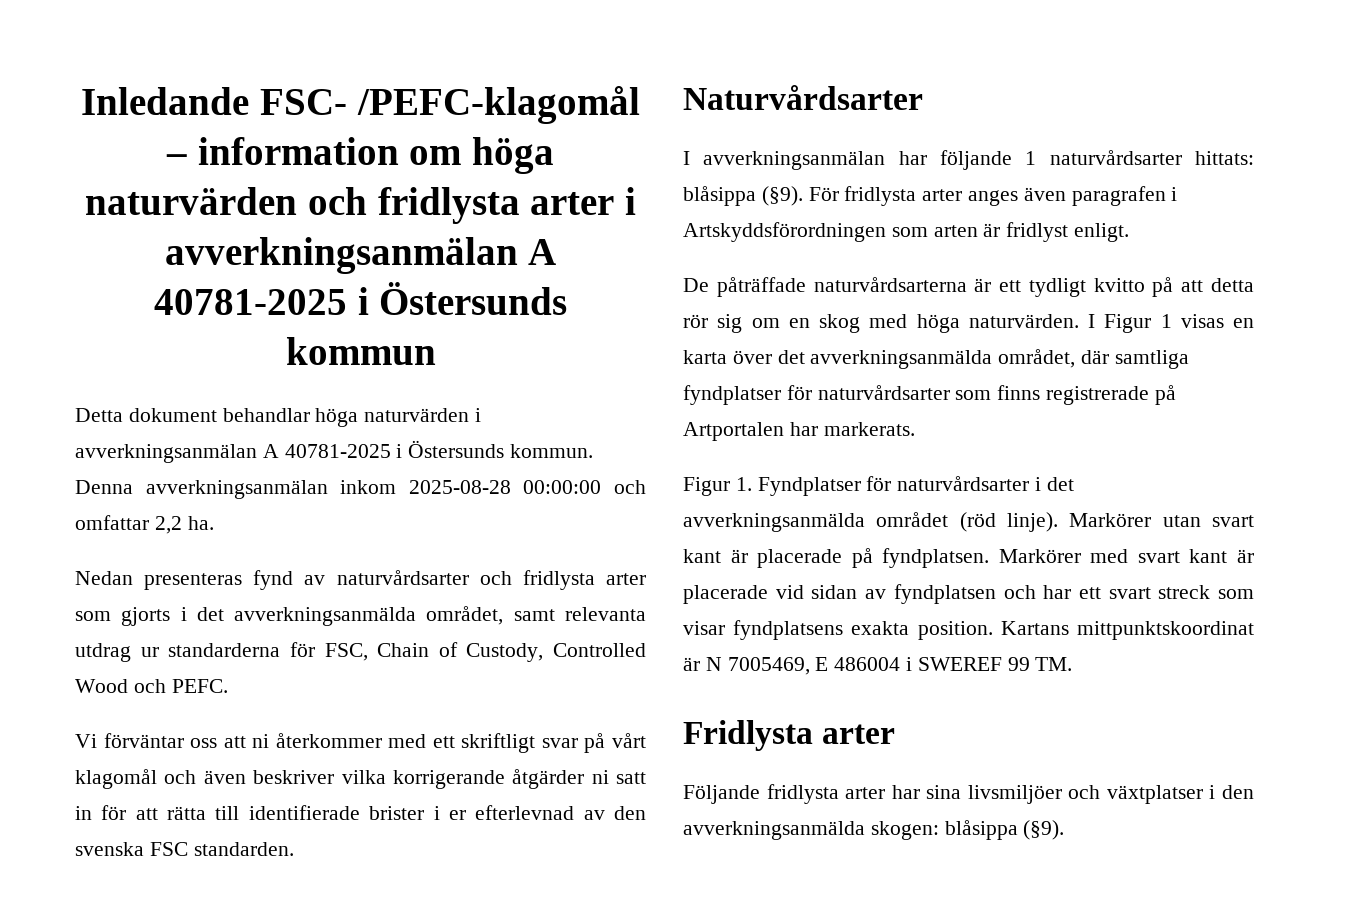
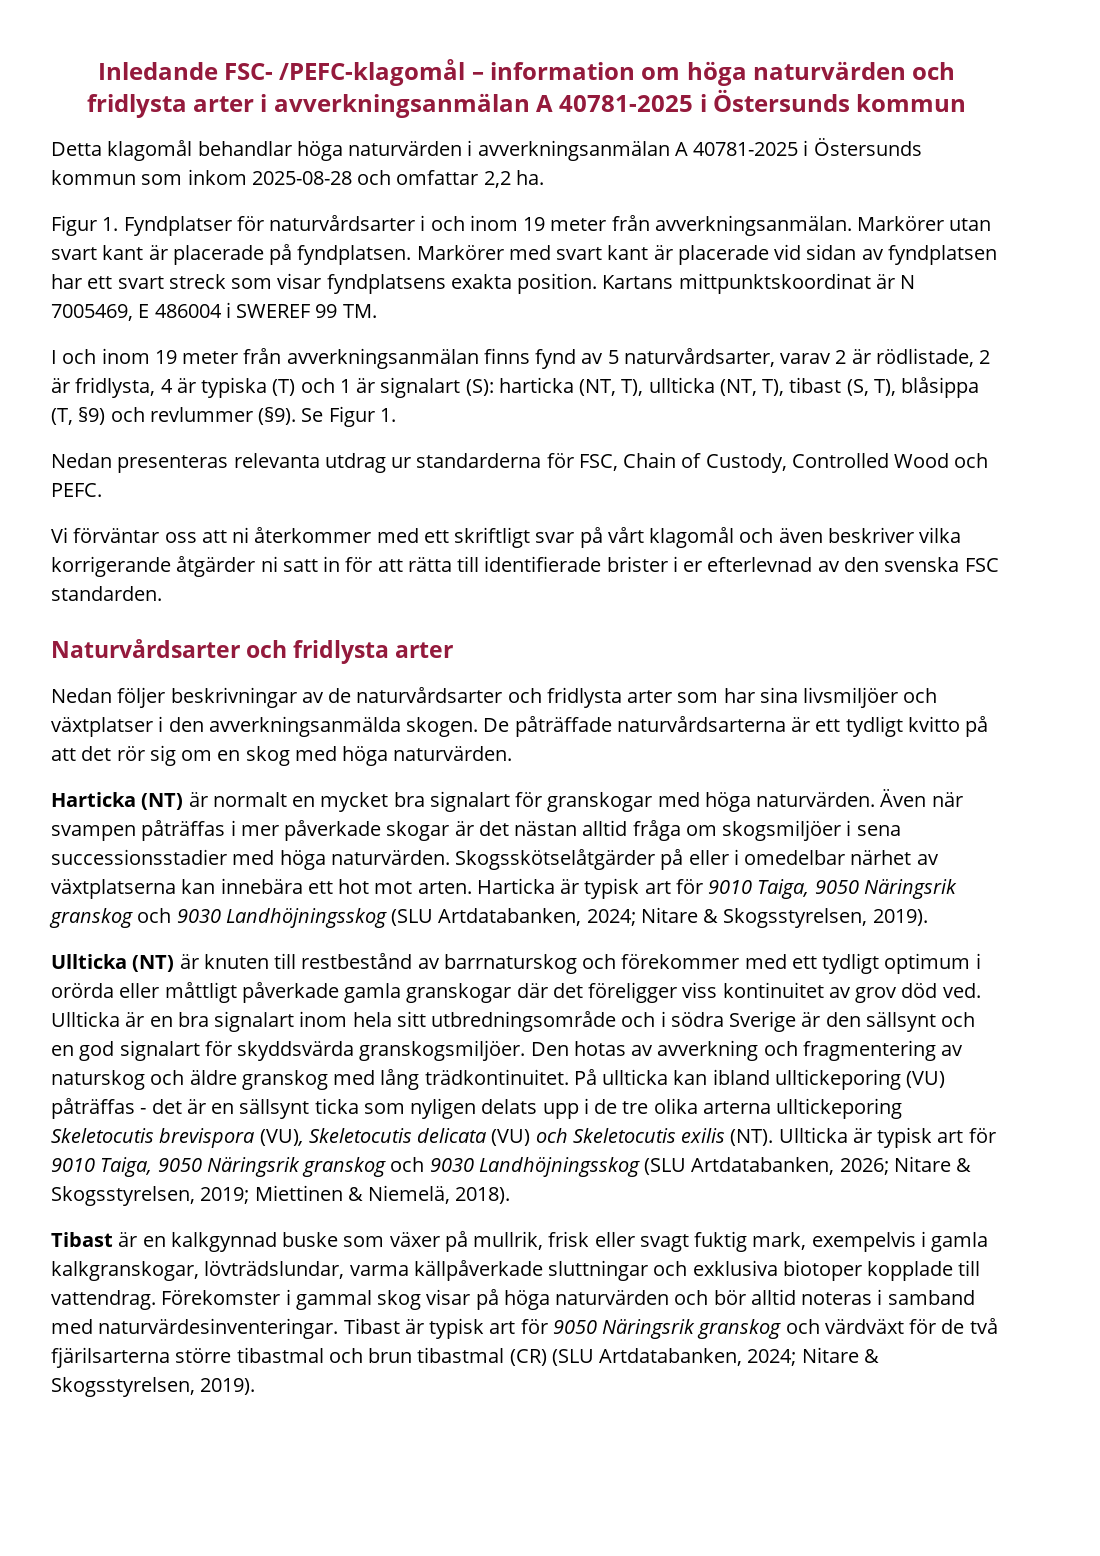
[128,408,217,422] dokument -> [107,140,193,161] klagomål
[510,444,594,458] [75,480,328,499] kommun. Denna avverkningsanmälan -> [51,170,183,185] kommun som
[523,480,602,494] 00:00:00 -> (352, 178) none
[75,570,646,590] [75,606,555,626] Nedan presenteras fynd av naturvårdsarter och fridlysta arter som gjorts i det avverkningsanmälda området, samt -> [51,215,992,236] [51,244,997,265] [51,273,916,294] [51,302,377,321] [51,348,991,369] [51,377,980,398] [51,406,396,427] [51,453,229,473] Figur 1. Fyndplatser för naturvårdsarter i och inom 19 meter från avverkningsanmälan. Markörer utan svart kant är placerade på fyndplatsen. Markörer med svart kant är placerade vid sidan av fyndplatsen har ett svart streck som visar fyndplatsens exakta position. Kartans mittpunktskoordinat är N 7005469, E 486004 i SWEREF 99 TM. // I och inom 19 meter från avverkningsanmälan finns fynd av 5 naturvårdsarter, varav 2 är rödlistade, 2 är fridlysta, 4 är typiska (T) och 1 är signalart (S): harticka (NT, T), ullticka (NT, T), tibast (S, T), blåsippa (T, §9) och revlummer (§9). Se Figur 1. // Nedan presenteras
[683,150,1254,170] [683,186,1178,206] [683,222,1130,242] // I avverkningsanmälan har följande 1 naturvårdsarter hittats: blåsippa (§9). För fridlysta arter anges även paragrafen i Artskyddsförordningen som arten är fridlyst enligt. // -> [246,640,454,664] [51,687,938,708] [51,716,479,737] och fridlysta arter // Nedan följer beskrivningar av de naturvårdsarter och fridlysta arter som har sina livsmiljöer och växtplatser i den avverkningsanmälda skogen.
[1211,278,1254,292] detta -> [81,746,112,761] det
[1088,314,1254,333] [683,349,1189,369] [683,385,1176,405] [683,422,915,441] [683,476,1074,496] [683,512,1254,532] [683,548,1254,568] [683,584,1254,604] [683,620,1254,640] [683,657,1073,675] [683,720,896,751] [683,784,1254,804] [683,820,1065,840] I Figur 1 visas en karta över det avverkningsanmälda området, där samtliga fyndplatser för naturvårdsarter som finns registrerade på Artportalen har markerats. // Figur 1. Fyndplatser för naturvårdsarter i det avverkningsanmälda området (röd linje). Markörer utan svart kant är placerade på fyndplatsen. Markörer med svart kant är placerade vid sidan av fyndplatsen och har ett svart streck som visar fyndplatsens exakta position. Kartans mittpunktskoordinat är N 7005469, E 486004 i SWEREF 99 TM. // Fridlysta arter // Följande fridlysta arter har sina livsmiljöer och växtplatser i den avverkningsanmälda skogen: blåsippa (§9). -> [51,789,963,812] [51,820,901,841] [51,849,939,870] [51,878,957,899] [49,907,928,928] [51,953,981,974] [51,982,981,1003] [51,1011,976,1032] [51,1040,964,1061] [51,1069,946,1090] [51,1098,903,1119] [51,1127,996,1148] [51,1156,972,1177] [51,1185,511,1206] [51,1231,989,1252] [51,1260,981,1281] [51,1289,975,1310] [51,1318,998,1339] [51,1347,879,1368] [51,1377,256,1397] // Harticka (NT) är normalt en mycket bra signalart för granskogar med höga naturvärden. Även när svampen påträffas i mer påverkade skogar är det nästan alltid fråga om skogsmiljöer i sena successionsstadier med höga naturvärden. Skogsskötselåtgärder på eller i omedelbar närhet av växtplatserna kan innebära ett hot mot arten. Harticka är typisk art för 9010 Taiga, 9050 Näringsrik granskog och 9030 Landhöjningsskog (SLU Artdatabanken, 2024; Nitare & Skogsstyrelsen, 2019). // Ullticka (NT) är knuten till restbestånd av barrnaturskog och förekommer med ett tydligt optimum i orörda eller måttligt påverkade gamla granskogar där det föreligger viss kontinuitet av grov död ved. Ullticka är en bra signalart inom hela sitt utbredningsområde och i södra Sverige är den sällsynt och en god signalart för skyddsvärda granskogsmiljöer. Den hotas av avverkning och fragmentering av naturskog och äldre granskog med lång trädkontinuitet. På ullticka kan ibland ulltickeporing (VU) påträffas - det är en sällsynt ticka som nyligen delats upp i de tre olika arterna ulltickeporing Skeletocutis brevispora (VU), Skeletocutis delicata (VU) och Skeletocutis exilis (NT). Ullticka är typisk art för 9010 Taiga, 9050 Näringsrik granskog och 9030 Landhöjningsskog (SLU Artdatabanken, 2026; Nitare & Skogsstyrelsen, 2019; Miettinen & Niemelä, 2018). // Tibast är en kalkgynnad buske som växer på mullrik, frisk eller svagt fuktig mark, exempelvis i gamla kalkgranskogar, lövträdslundar, varma källpåverkade sluttningar och exklusiva biotoper kopplade till vattendrag. Förekomster i gammal skog visar på höga naturvärden och bör alltid noteras i samband med naturvärdesinventeringar. Tibast är typisk art för 9050 Näringsrik granskog och värdväxt för de två fjärilsarterna större tibastmal och brun tibastmal (CR) (SLU Artdatabanken, 2024; Nitare & Skogsstyrelsen, 2019).

